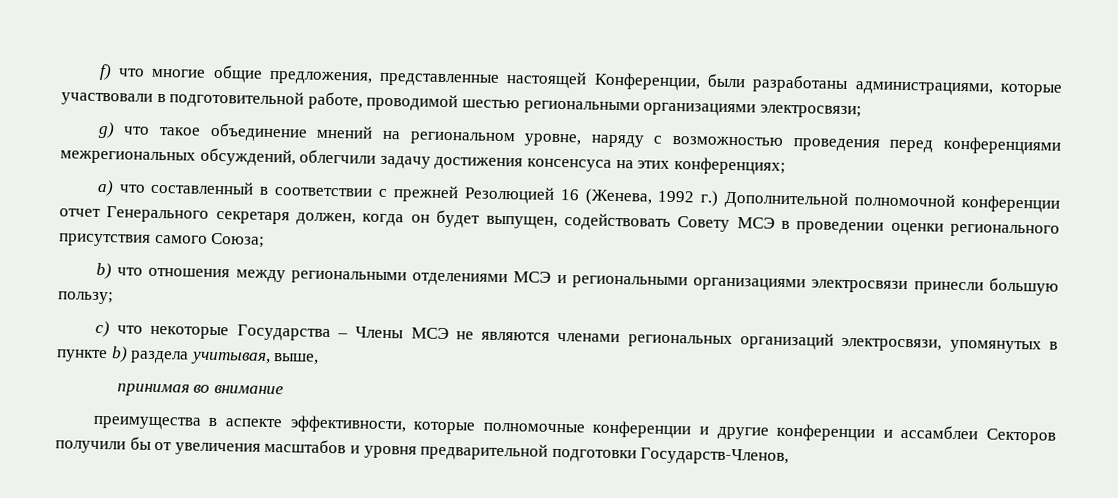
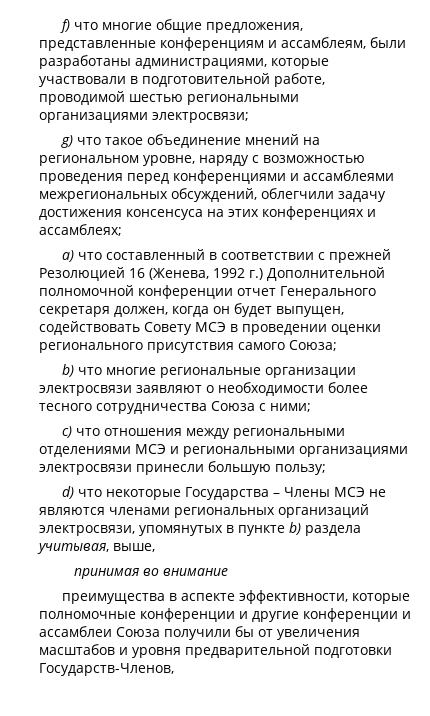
[506,71,701,91] настоящей Конференции, -> [160,37,366,51] конференциям и ассамблеям,
(1062, 145) none -> [290,170,394,181] и ассамблеями
[673,156,786,175] конференциях; -> [262,206,376,220] [39,224,122,236] конференциях и ассамблеях;
(143, 271) none -> [105,367,356,378] [39,382,368,396] [39,401,311,414] [61,426,100,438] многие региональные организации электросвязи заявляют о необходимости более тесного сотрудничества Союза с ними; // c) что
[94,320,110,338] с) -> [61,486,74,499] d)
[985,428,1056,445] Секторов -> [116,627,160,637] Союза

